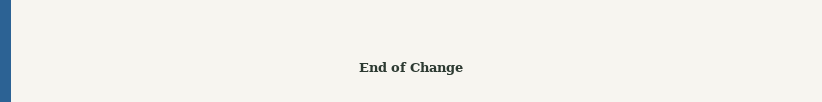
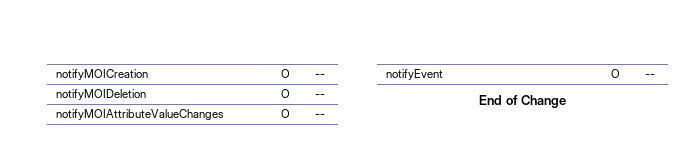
(359, 67) none -> [56,69,149,80] [281,69,290,78] [315,74,325,78] [56,89,147,100] [281,89,290,98] [315,94,325,98] [56,109,225,120] [281,109,290,118] [315,114,325,118] [386,69,444,80] [611,69,620,78] [645,74,655,78] notifyMOICreation | O | -- // notifyMOIDeletion | O | -- // notifyMOIAttributeValueChanges | O | -- // notifyEvent | O | -- //

